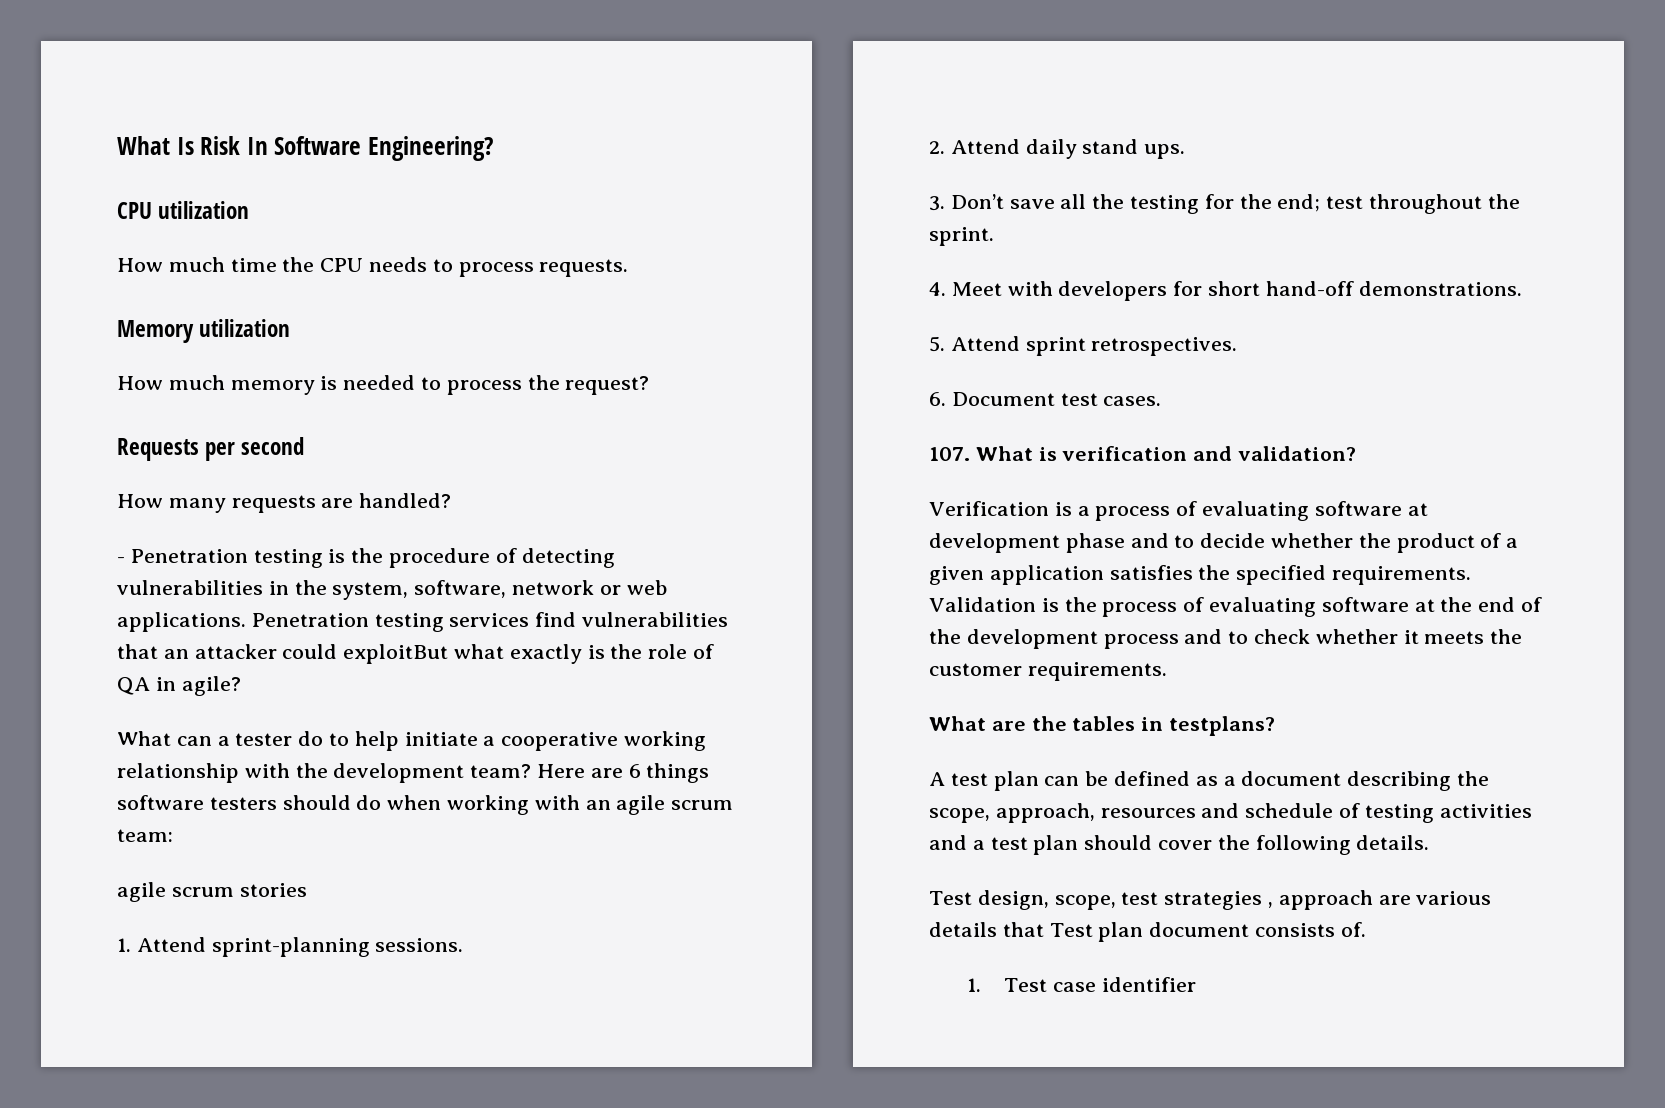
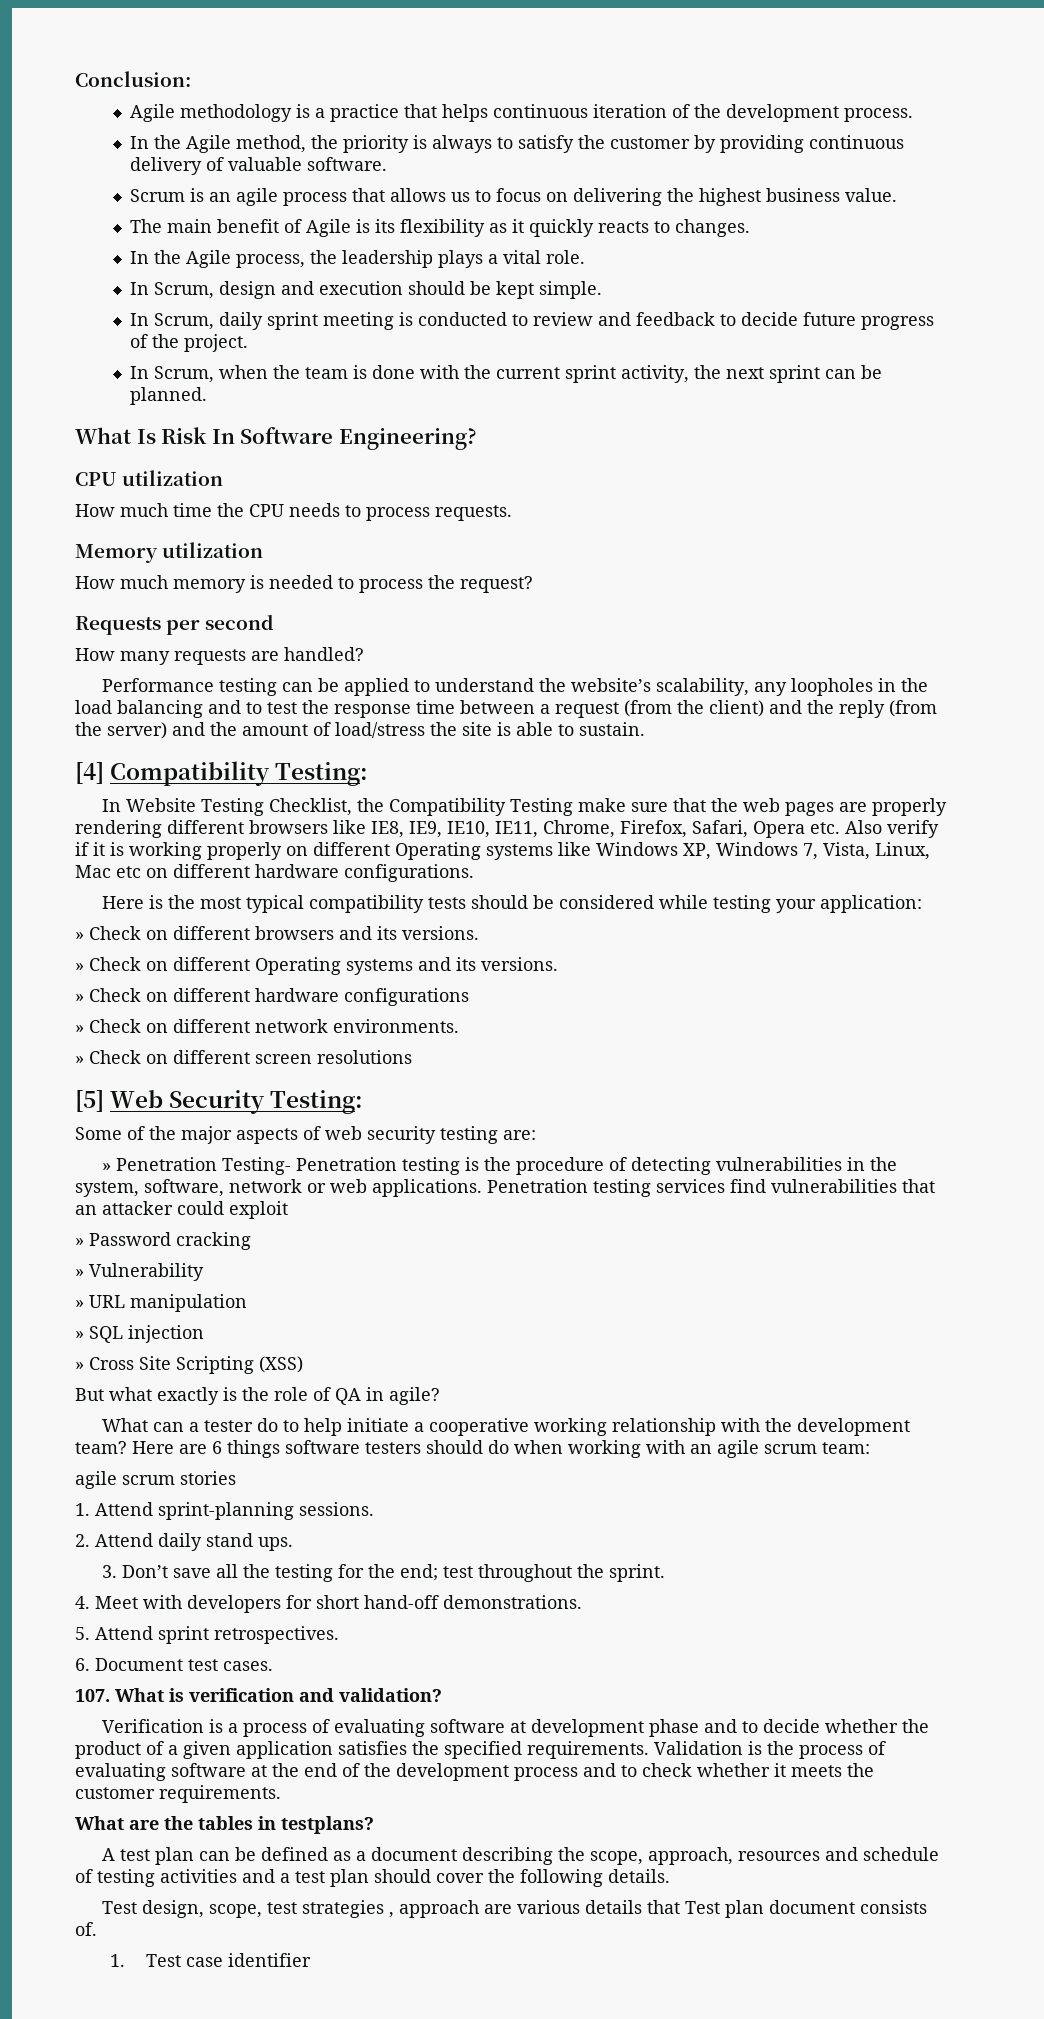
(117, 145) none -> [75,71,191,87] [130,104,914,122] [130,135,905,153] [130,157,388,175] [130,188,898,206] [130,219,751,237] [130,250,586,268] [130,281,603,299] [130,312,935,330] [130,334,249,352] [130,365,883,383] [130,387,208,405] Conclusion: // Agile methodology is a practice that helps continuous iteration of the development process. // In the Agile method, the priority is always to satisfy the customer by providing continuous delivery of valuable software. // Scrum is an agile process that allows us to focus on delivering the highest business value. // The main benefit of Agile is its flexibility as it quickly reacts to changes. // In the Agile process, the leadership plays a vital role. // In Scrum, design and execution should be kept simple. // In Scrum, daily sprint meeting is conducted to review and feedback to decide future progress of the project. // In Scrum, when the team is done with the current sprint activity, the next sprint can be planned. //
[117,557,125,563] - -> [102,678,929,696] [75,700,937,718] [75,722,645,739] [75,761,369,786] [102,798,948,816] [75,820,939,838] [75,842,930,860] [75,864,474,882] [102,895,923,913] [75,926,479,940] [75,957,558,975] [75,988,469,1006] [75,1019,459,1033] [75,1050,412,1064] [75,1090,364,1114] [75,1126,536,1144] [102,1157,292,1175] Performance testing can be applied to understand the website’s scalability, any loopholes in the load balancing and to test the response time between a request (from the client) and the reply (from the server) and the amount of load/stress the site is able to sustain. // [4] Compatibility Testing: // In Website Testing Checklist, the Compatibility Testing make sure that the web pages are properly rendering different browsers like IE8, IE9, IE10, IE11, Chrome, Firefox, Safari, Opera etc. Also verify if it is working properly on different Operating systems like Windows XP, Windows 7, Vista, Linux, Mac etc on different hardware configurations. // Here is the most typical compatibility tests should be considered while testing your application: // » Check on different browsers and its versions. // » Check on different Operating systems and its versions. // » Check on different hardware configurations // » Check on different network environments. // » Check on different screen resolutions // [5] Web Security Testing: // Some of the major aspects of web security testing are: // » Penetration Testing-
[343,644,449,664] exploitBut -> [229,1201,288,1219] [75,1232,251,1250] [75,1263,204,1281] [75,1294,247,1312] [75,1325,204,1343] [75,1356,303,1374] [75,1388,104,1401] exploit // » Password cracking // » Vulnerability // » URL manipulation // » SQL injection // » Cross Site Scripting (XSS) // But

